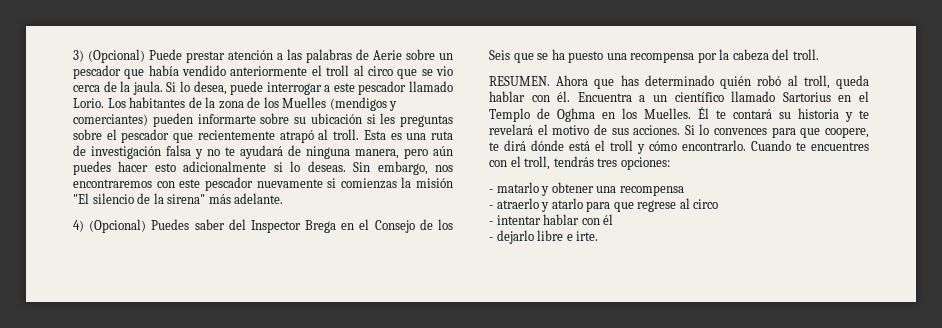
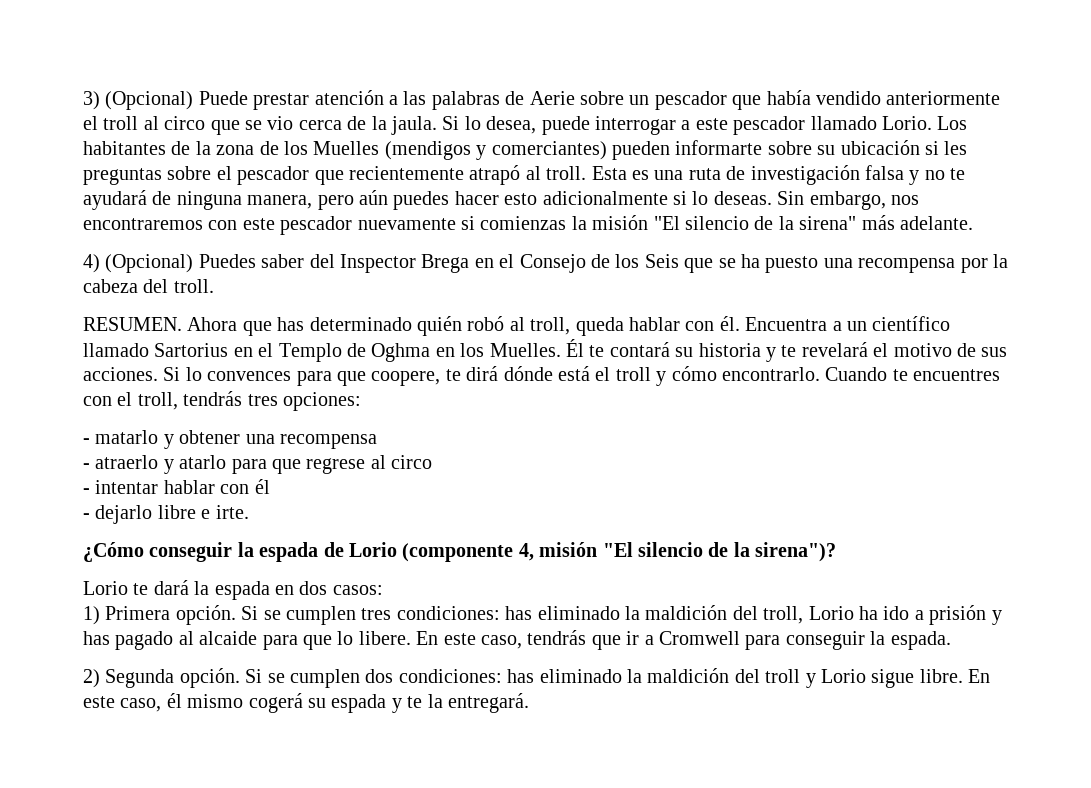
(599, 236) none -> [83,542,837,562] [83,580,383,600] [83,605,1002,625] [83,630,951,650] [83,668,991,688] [83,693,529,713] // ¿Cómo conseguir la espada de Lorio (componente 4, misión "El silencio de la sirena")? // Lorio te dará la espada en dos casos: // 1) Primera opción. Si se cumplen tres condiciones: has eliminado la maldición del troll, Lorio ha ido a prisión y has pagado al alcaide para que lo libere. En este caso, tendrás que ir a Cromwell para conseguir la espada. // 2) Segunda opción. Si se cumplen dos condiciones: has eliminado la maldición del troll y Lorio sigue libre. En este caso, él mismo cogerá su espada y te la entregará.

